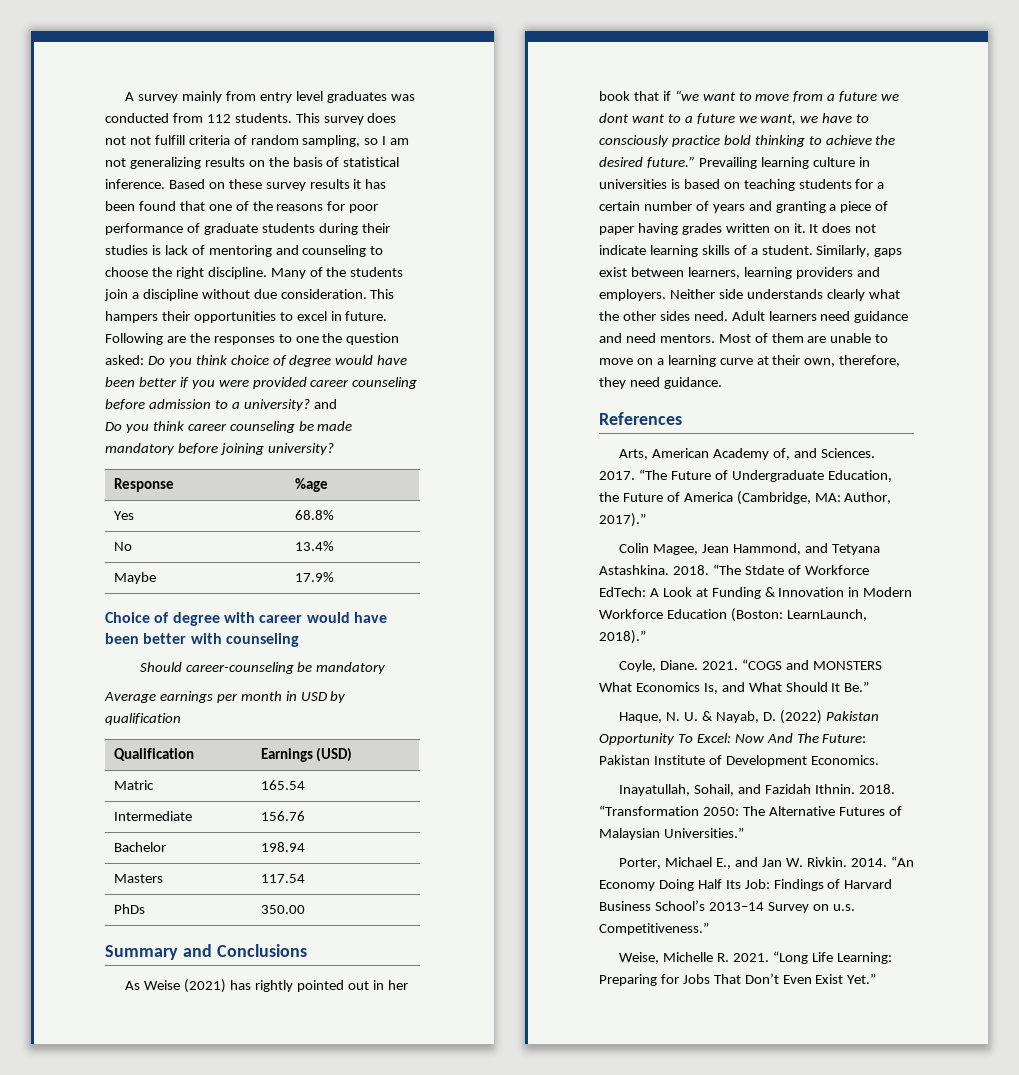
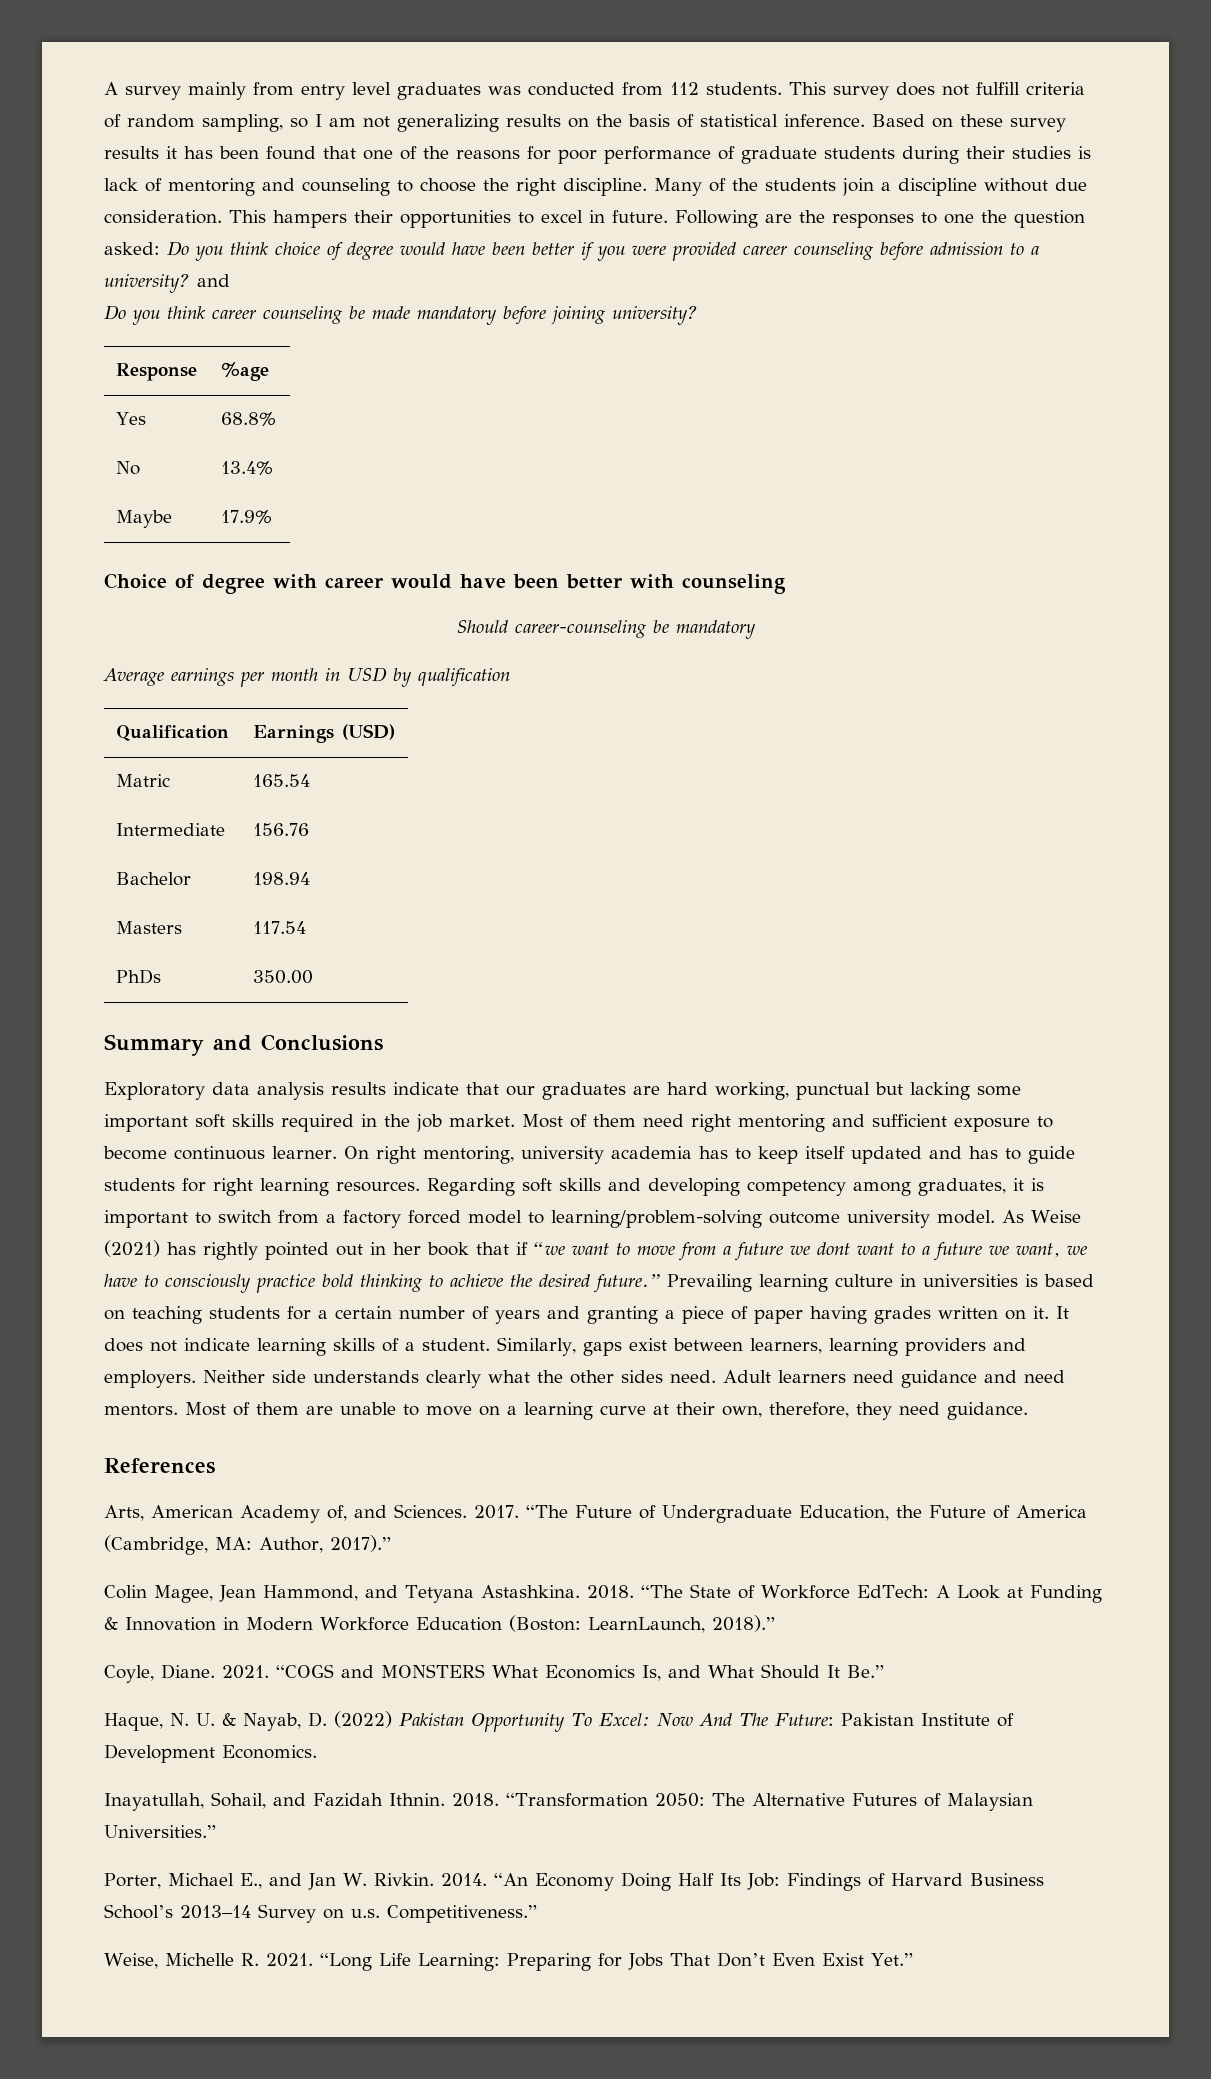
[129,136,151,145] not -> (969, 90) none
(307, 950) none -> [104,1082,1021,1100] [104,1114,1053,1132] [103,1146,1075,1164] [104,1178,1044,1196] [104,1210,995,1228] Exploratory data analysis results indicate that our graduates are hard working, punctual but lacking some important soft skills required in the job market. Most of them need right mentoring and sufficient exposure to become continuous learner. On right mentoring, university academia has to keep itself updated and has to guide students for right learning resources. Regarding soft skills and developing competency among graduates, it is important to switch from a factory forced model to learning/problem-solving outcome university model.
[744,565,784,575] Stdate -> [689,1584,731,1598] State

